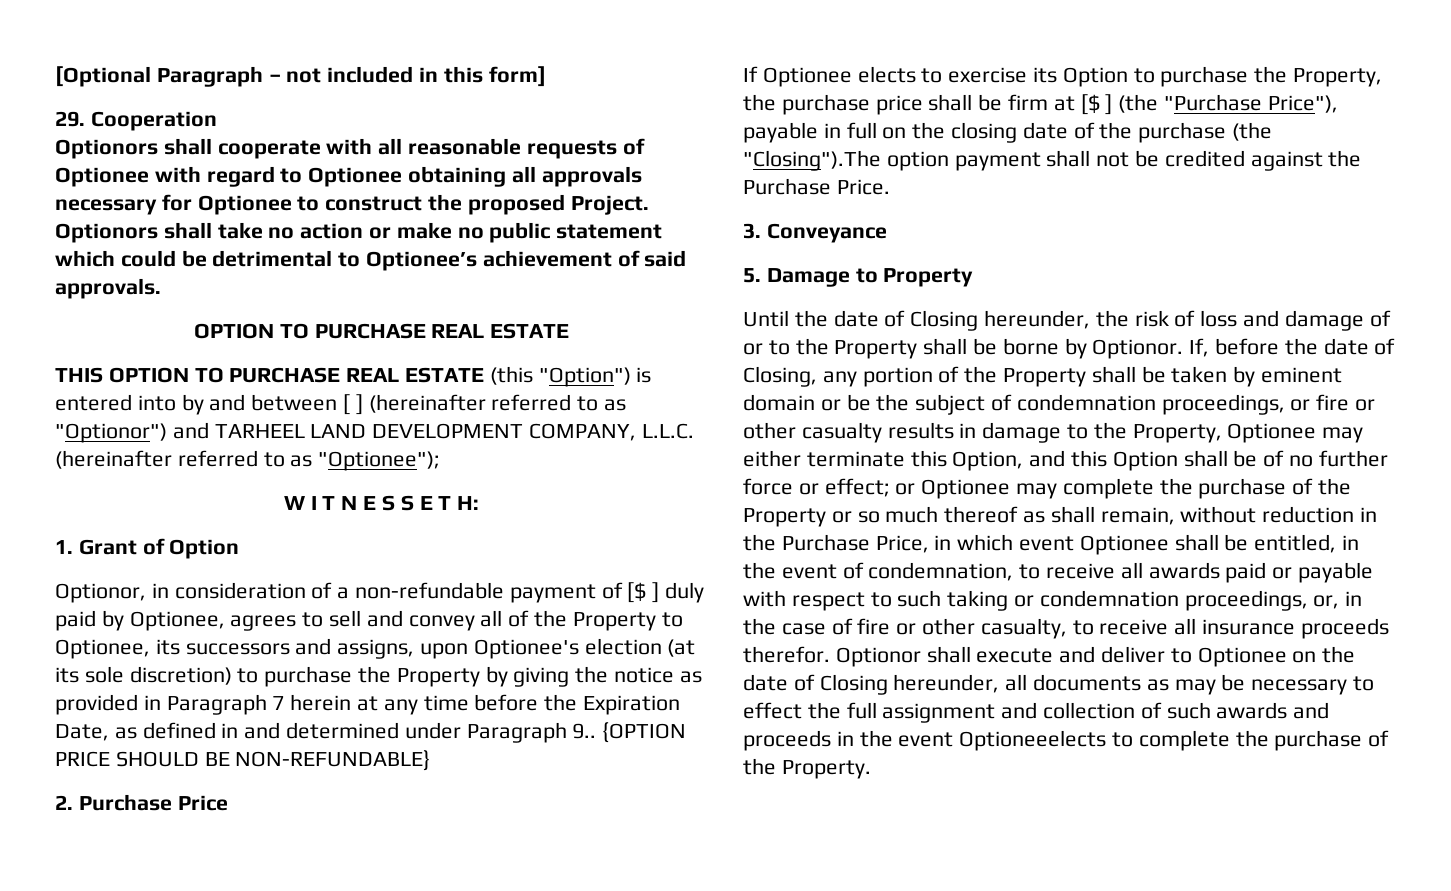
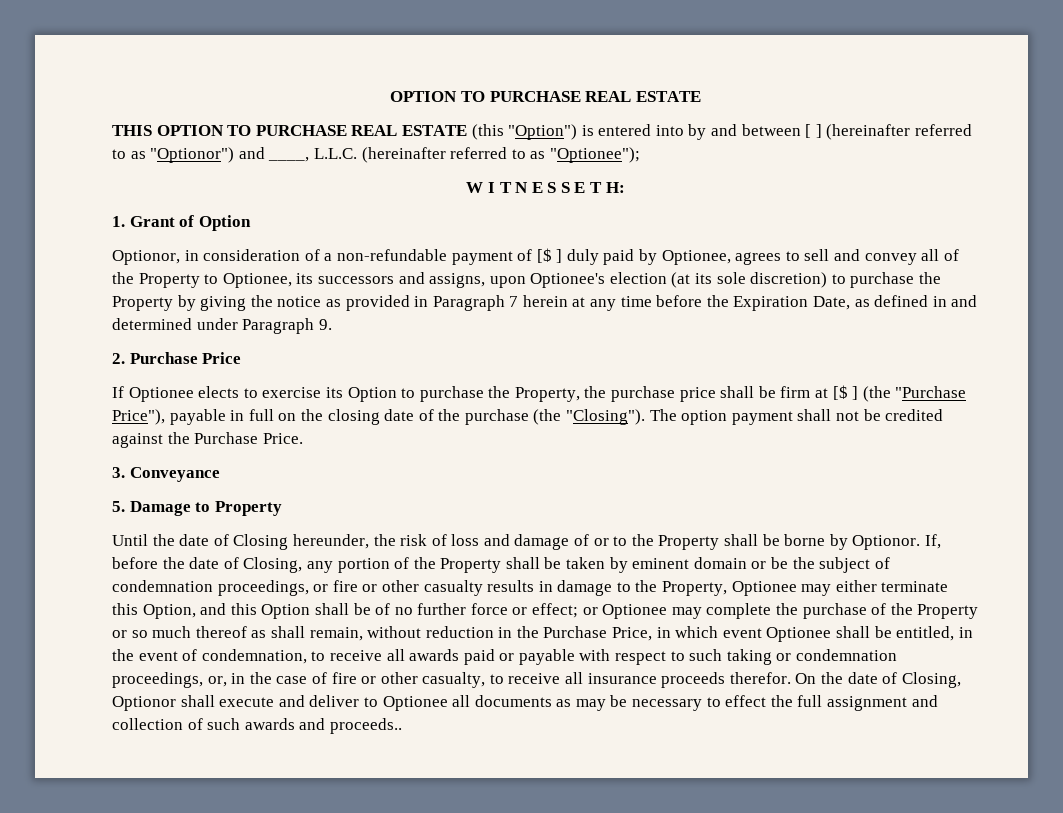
[55,66,546,87] [55,111,217,131] [55,138,645,159] [55,166,642,187] [55,194,649,215] [55,222,663,243] [55,250,687,271] [55,278,161,299] [Optional Paragraph – not included in this form] // 29. Cooperation // Optionors shall cooperate with all reasonable requests of Optionee with regard to Optionee obtaining all approvals necessary for Optionee to construct the proposed Project. Optionors shall take no action or make no public statement which could be detrimental to Optionee’s achievement of said approvals. // -> (390, 96) none
[214,423,637,441] TARHEEL LAND DEVELOPMENT COMPANY, -> [268,157,310,162] ____,
[572,722,687,743] [55,750,431,771] 9.. {OPTION PRICE SHOULD BE NON-REFUNDABLE} -> [318,319,332,330] 9.
[743,150,881,171] "Closing").The -> [566,409,677,425] "Closing"). The
(830, 654) none -> [795,672,961,688] On the date of Closing,
[1292,646,1356,663] [743,674,1000,695] on the date of Closing hereunder, -> (448, 703) none
[743,730,1390,751] [743,758,871,779] proceeds in the event Optioneeelects to complete the purchase of the Property. -> [329,718,402,734] proceeds..

